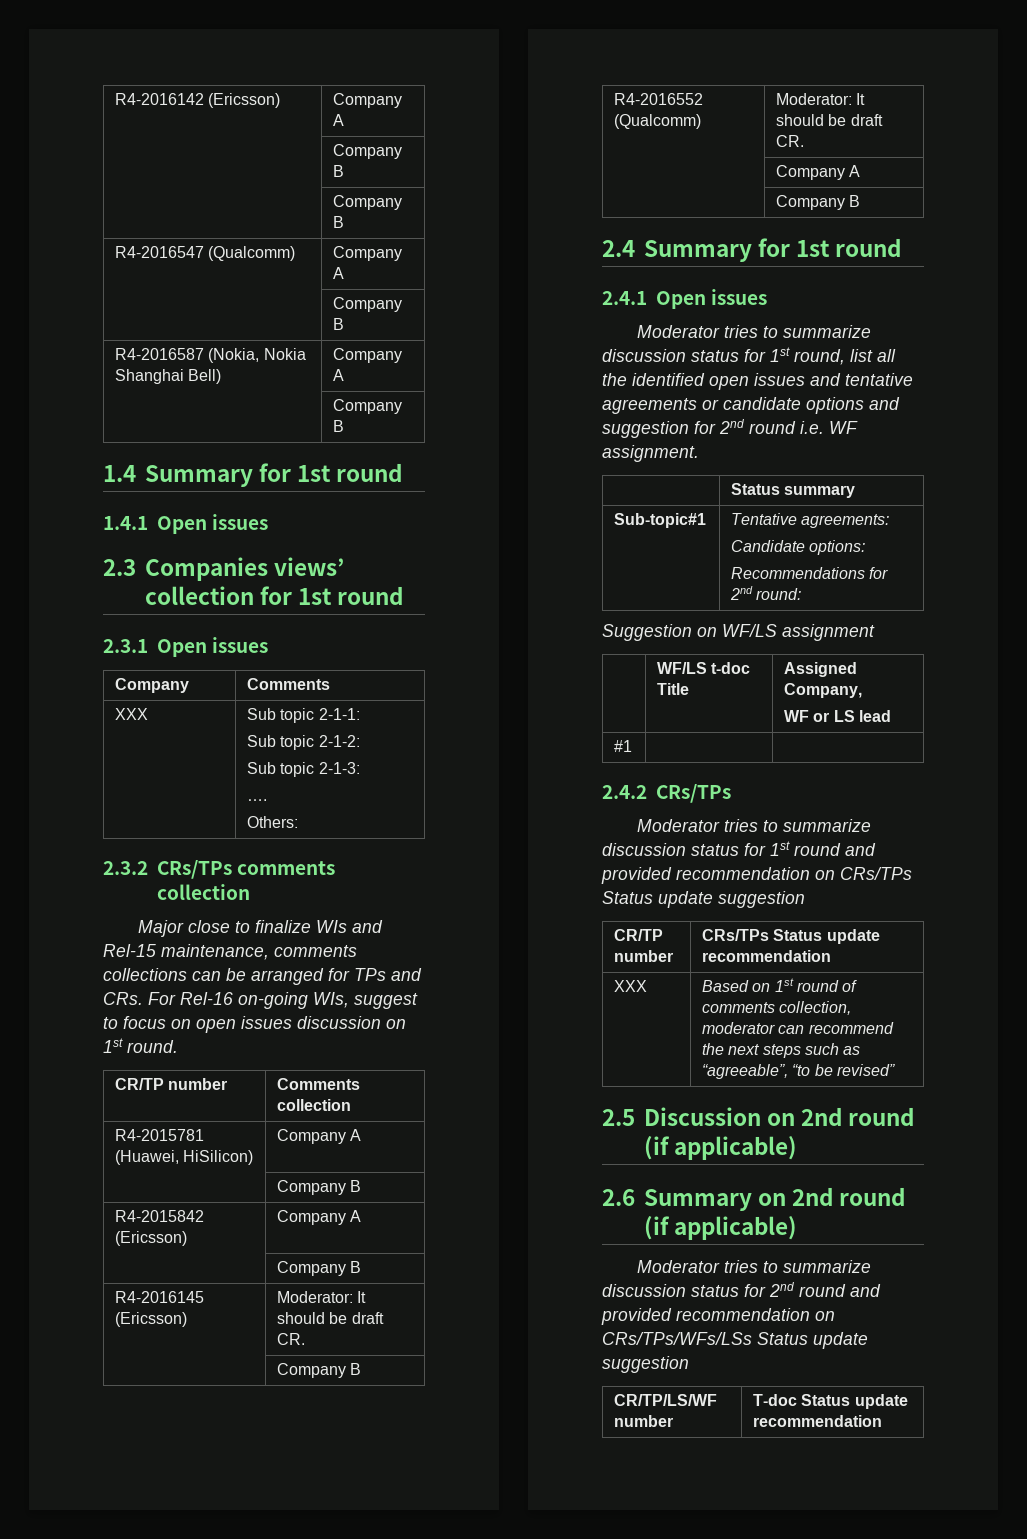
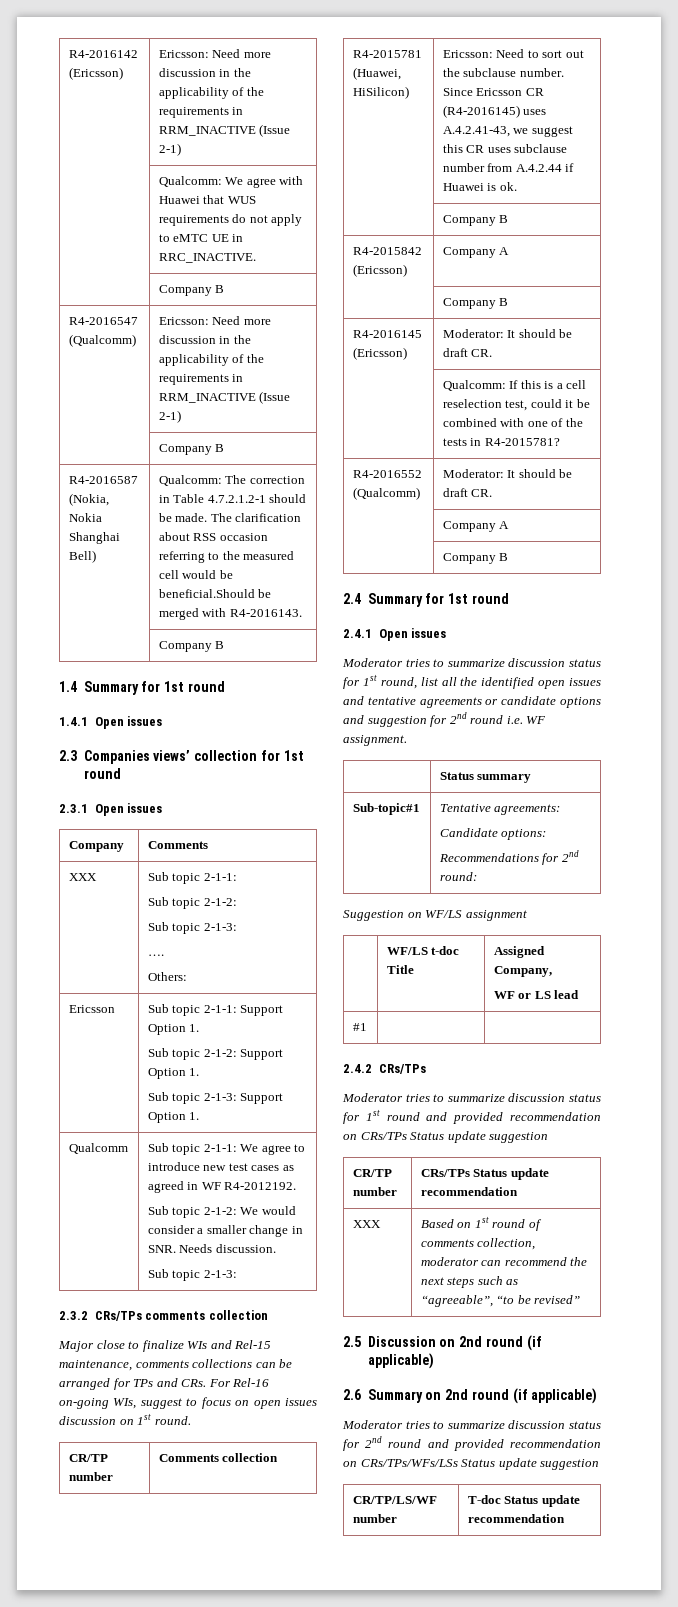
[333,93,403,108] [333,114,345,126] [333,144,403,159] [333,165,345,177] [333,195,403,210] [333,216,345,228] [115,246,296,261] [333,246,403,261] [333,267,345,279] Company A // | Company B // | Company B // R4-2016547 (Qualcomm) | Company A -> [158,49,271,58] [158,68,251,77] [158,87,264,99] [158,107,244,118] [158,124,291,137] [158,143,181,156] [158,176,304,188] [158,195,256,204] [158,214,303,226] [158,234,244,242] [158,253,256,263] [158,285,225,296] [68,317,138,325] [68,334,136,347] [158,316,271,325] [158,335,251,344] [158,354,264,366] [158,374,244,385] [158,391,291,404] [158,410,181,423] Ericsson: Need more discussion in the applicability of the requirements in RRM_INACTIVE (Issue 2-1) // | Qualcomm: We agree with Huawei that WUS requirements do not apply to eMTC UE in RRC_INACTIVE. // | Company B // R4-2016547 (Qualcomm) | Ericsson: Need more discussion in the applicability of the requirements in RRM_INACTIVE (Issue 2-1)
[333,348,403,363] [333,369,345,381] Company A -> [158,475,305,486] [158,494,307,503] [158,513,302,522] [158,532,268,541] [158,551,295,563] [158,570,233,579] [158,589,272,598] [158,608,302,620] Qualcomm: The correction in Table 4.7.2.1.2-1 should be made. The clarification about RSS occasion referring to the measured cell would be beneficial.Should be merged with R4-2016143.
(299, 822) none -> [68,1005,115,1013] [147,1004,284,1016] [147,1024,200,1035] [147,1048,284,1060] [147,1068,200,1079] [147,1092,284,1104] [147,1112,200,1123] [68,1143,128,1154] [147,1143,306,1155] [147,1162,294,1171] [147,1181,297,1193] [147,1206,296,1218] [147,1225,303,1237] [147,1244,276,1253] [147,1269,237,1281] // Ericsson | Sub topic 2-1-1: Support Option 1. // Sub topic 2-1-2: Support Option 1. // Sub topic 2-1-3: Support Option 1. // Qualcomm | Sub topic 2-1-1: We agree to introduce new test cases as agreed in WF R4-2012192. // Sub topic 2-1-2: We would consider a smaller change in SNR. Needs discussion. // Sub topic 2-1-3:
[277,1129,362,1144] Company A -> [442,49,584,58] [442,68,564,77] [442,88,544,96] [442,105,547,118] [442,126,573,137] [442,144,568,153] [442,163,575,172] [442,182,517,191] Ericsson: Need to sort out the subclause number. Since Ericsson CR (R4-2016145) uses A.4.2.41-43, we suggest this CR uses subclause number from A.4.2.44 if Huawei is ok.
[277,1363,362,1378] Company B -> [442,380,587,391] [442,399,590,411] [442,418,583,427] [442,438,560,446] Qualcomm: If this is a cell reselection test, could it be combined with one of the tests in R4-2015781?

